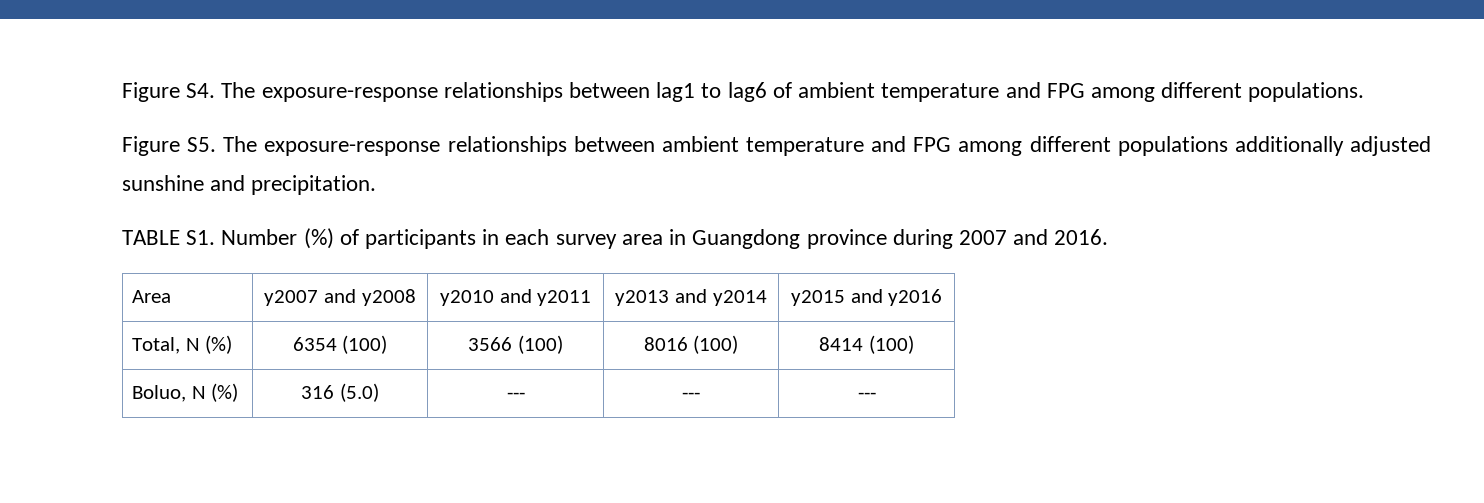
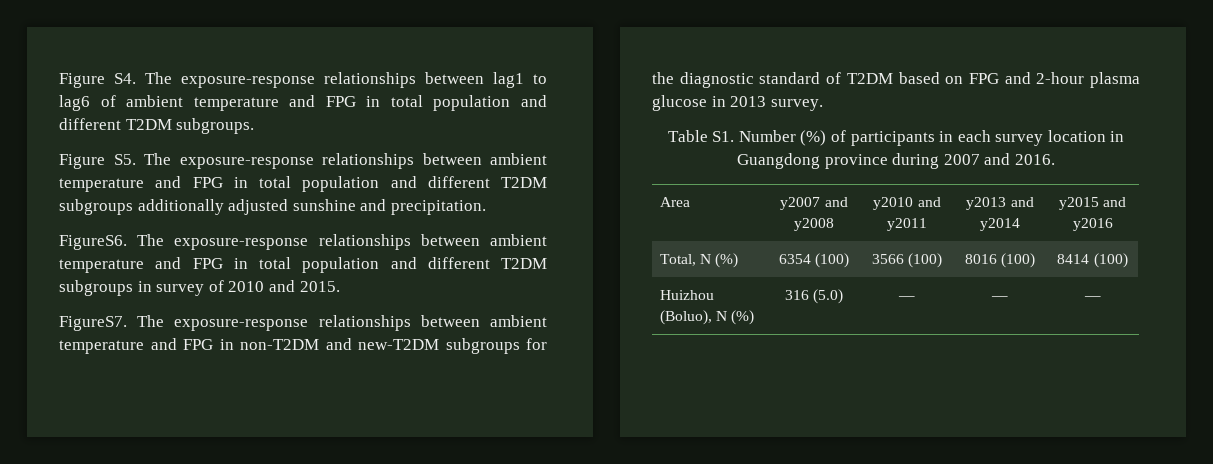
[1090,82,1365,102] among different populations. -> [366,95,547,111] [59,118,255,134] in total population and different T2DM subgroups.
[958,136,1228,156] among different populations -> [233,176,547,192] [59,199,133,215] in total population and different T2DM subgroups
[122,230,180,245] TABLE -> [59,234,547,250] [59,257,547,273] [59,280,340,296] [59,315,547,331] [59,338,547,354] [652,72,1140,88] [652,95,823,111] [667,130,708,142] FigureS6. The exposure-response relationships between ambient temperature and FPG in total population and different T2DM subgroups in survey of 2010 and 2015. // FigureS7. The exposure-response relationships between ambient temperature and FPG in non-T2DM and new-T2DM subgroups for the diagnostic standard of T2DM based on FPG and 2-hour plasma glucose in 2013 survey. // Table
[621,234,663,245] area -> [1047,130,1106,142] location
[132,385,187,402] Boluo, -> [660,290,715,300] [660,310,713,325] Huizhou (Boluo),
[506,392,525,399] [682,392,700,399] [857,392,876,399] --- | --- | --- -> [898,296,915,300] [991,296,1008,300] [1083,296,1101,300] — | — | —

